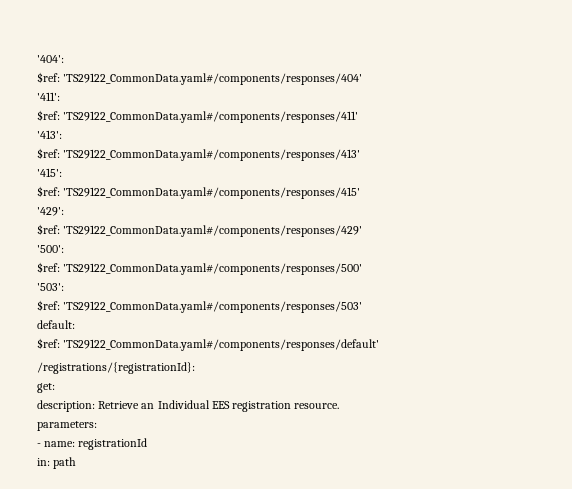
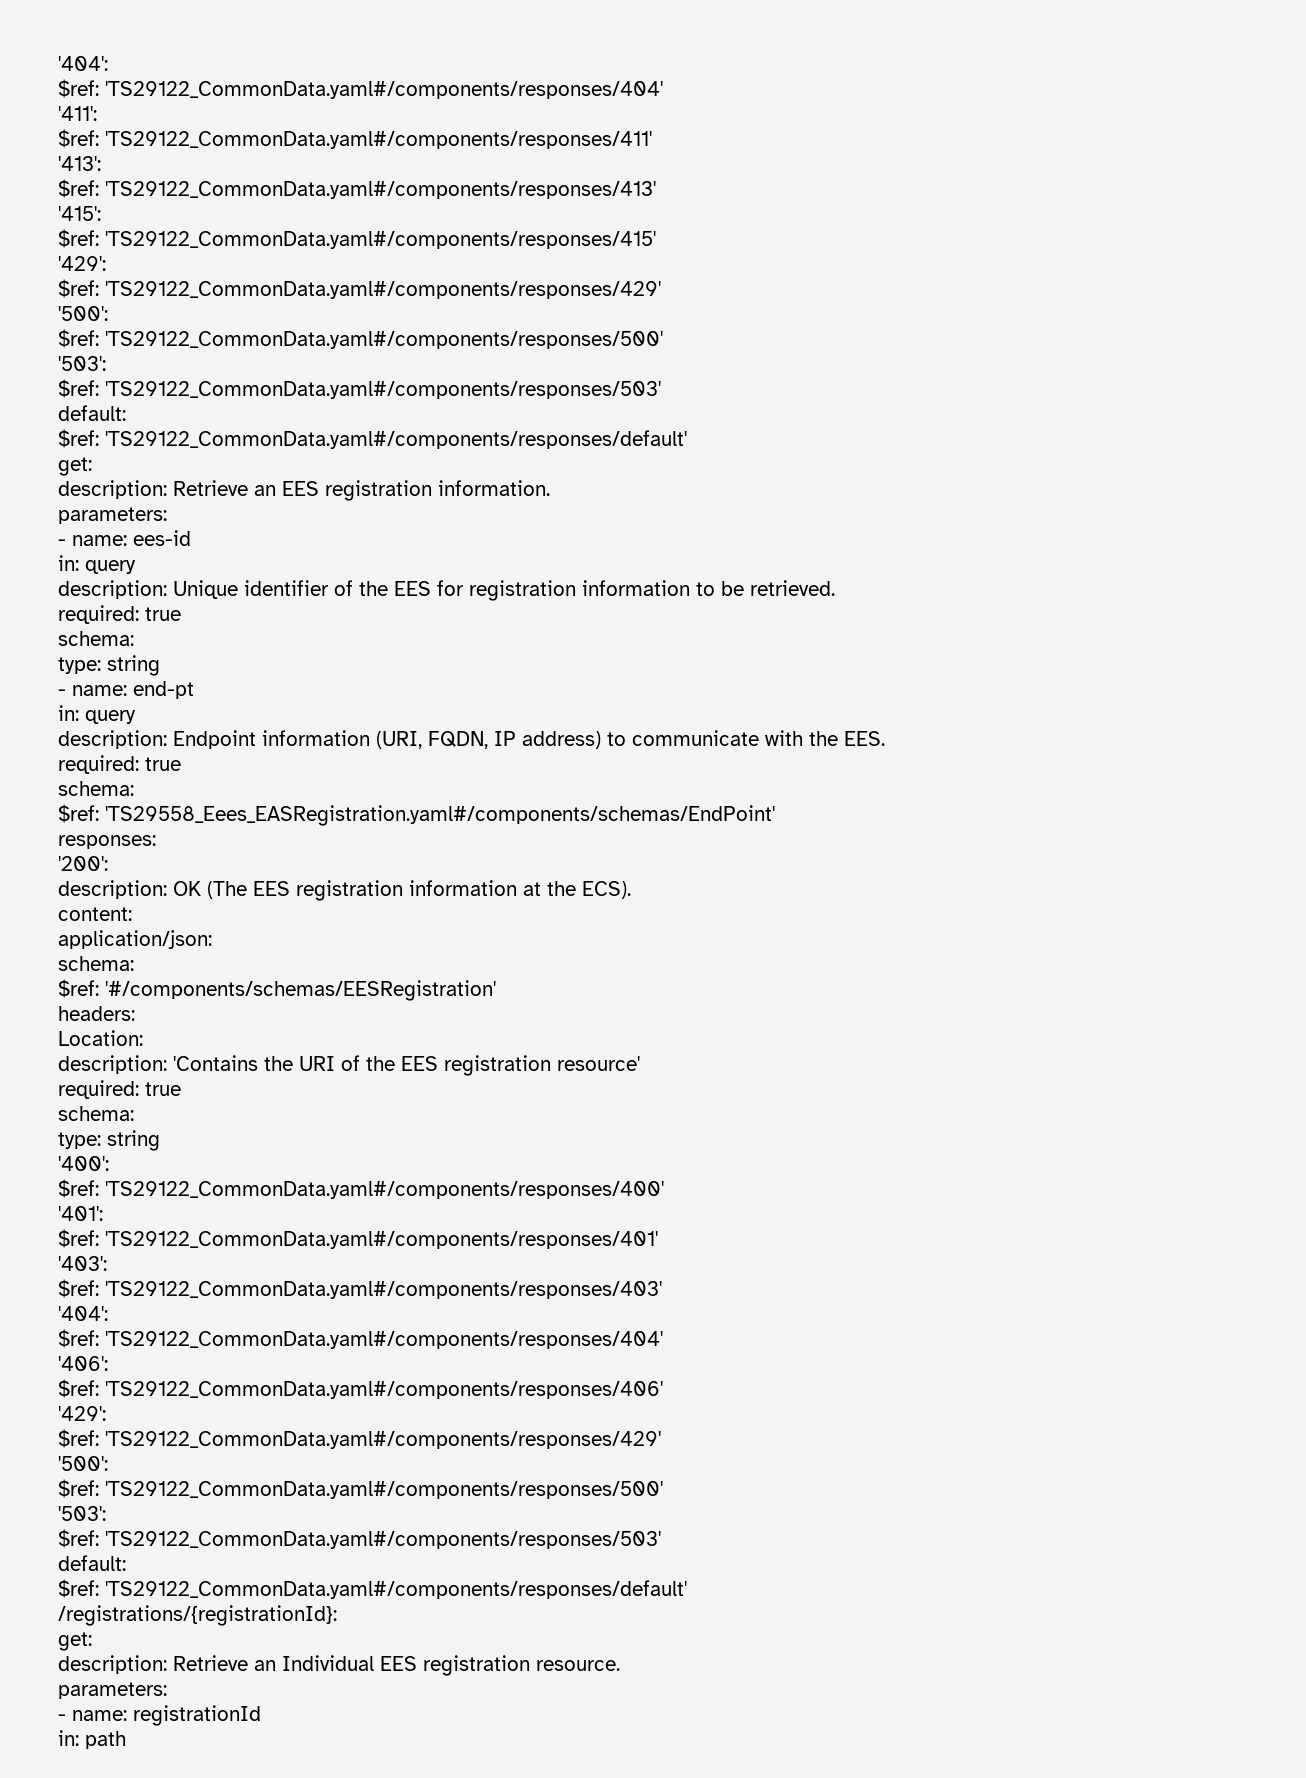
(380, 345) none -> [58,457,92,476] [58,480,550,501] [58,507,167,524] [58,530,191,546] [58,555,136,574] [58,580,835,601] [58,605,181,624] [58,631,134,646] [58,655,160,676] [58,681,194,699] [58,705,136,724] [58,730,885,749] [58,755,181,774] [58,781,134,796] [58,804,775,826] [58,835,156,849] [58,856,108,871] [58,880,631,901] [58,907,132,921] [58,930,212,949] [58,956,134,971] [58,979,496,1001] [58,1006,135,1021] [58,1030,143,1046] [58,1055,640,1076] [58,1080,181,1099] [58,1106,134,1121] [58,1130,160,1151] [58,1156,109,1171] [58,1179,664,1199] [58,1206,103,1221] [58,1229,658,1249] [58,1256,107,1271] [58,1279,662,1299] [58,1306,108,1321] [58,1329,663,1349] [58,1356,108,1371] [58,1379,663,1399] [58,1406,106,1421] [58,1429,661,1449] [58,1456,108,1471] [58,1479,663,1499] [58,1506,106,1521] [58,1529,661,1549] [58,1555,126,1571] [58,1579,687,1599] // get: // description: Retrieve an EES registration information. // parameters: // - name: ees-id // in: query // description: Unique identifier of the EES for registration information to be retrieved. // required: true // schema: // type: string // - name: end-pt // in: query // description: Endpoint information (URI, FQDN, IP address) to communicate with the EES. // required: true // schema: // $ref: 'TS29558_Eees_EASRegistration.yaml#/components/schemas/EndPoint' // responses: // '200': // description: OK (The EES registration information at the ECS). // content: // application/json: // schema: // $ref: '#/components/schemas/EESRegistration' // headers: // Location: // description: 'Contains the URI of the EES registration resource' // required: true // schema: // type: string // '400': // $ref: 'TS29122_CommonData.yaml#/components/responses/400' // '401': // $ref: 'TS29122_CommonData.yaml#/components/responses/401' // '403': // $ref: 'TS29122_CommonData.yaml#/components/responses/403' // '404': // $ref: 'TS29122_CommonData.yaml#/components/responses/404' // '406': // $ref: 'TS29122_CommonData.yaml#/components/responses/406' // '429': // $ref: 'TS29122_CommonData.yaml#/components/responses/429' // '500': // $ref: 'TS29122_CommonData.yaml#/components/responses/500' // '503': // $ref: 'TS29122_CommonData.yaml#/components/responses/503' // default: // $ref: 'TS29122_CommonData.yaml#/components/responses/default'

